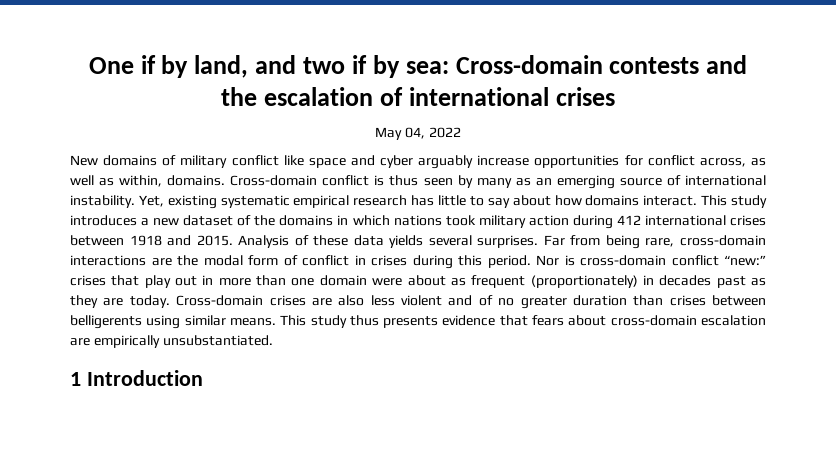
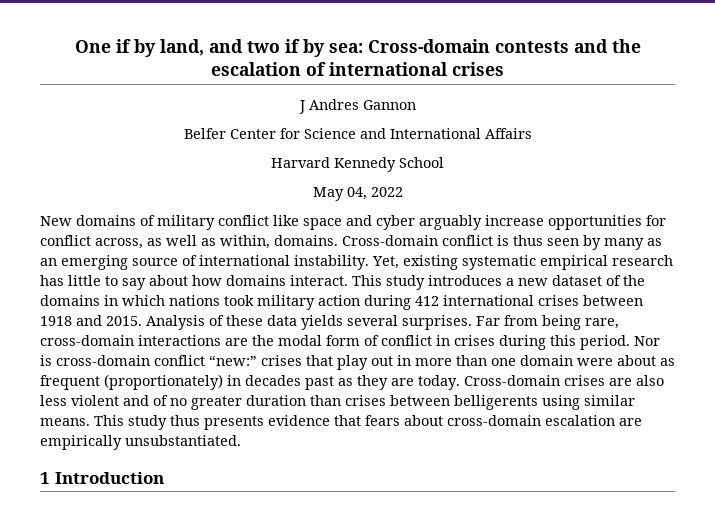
(615, 96) none -> [298,99,416,114] [183,128,532,139] [271,157,444,172] // J Andres Gannon // Belfer Center for Science and International Affairs // Harvard Kennedy School

